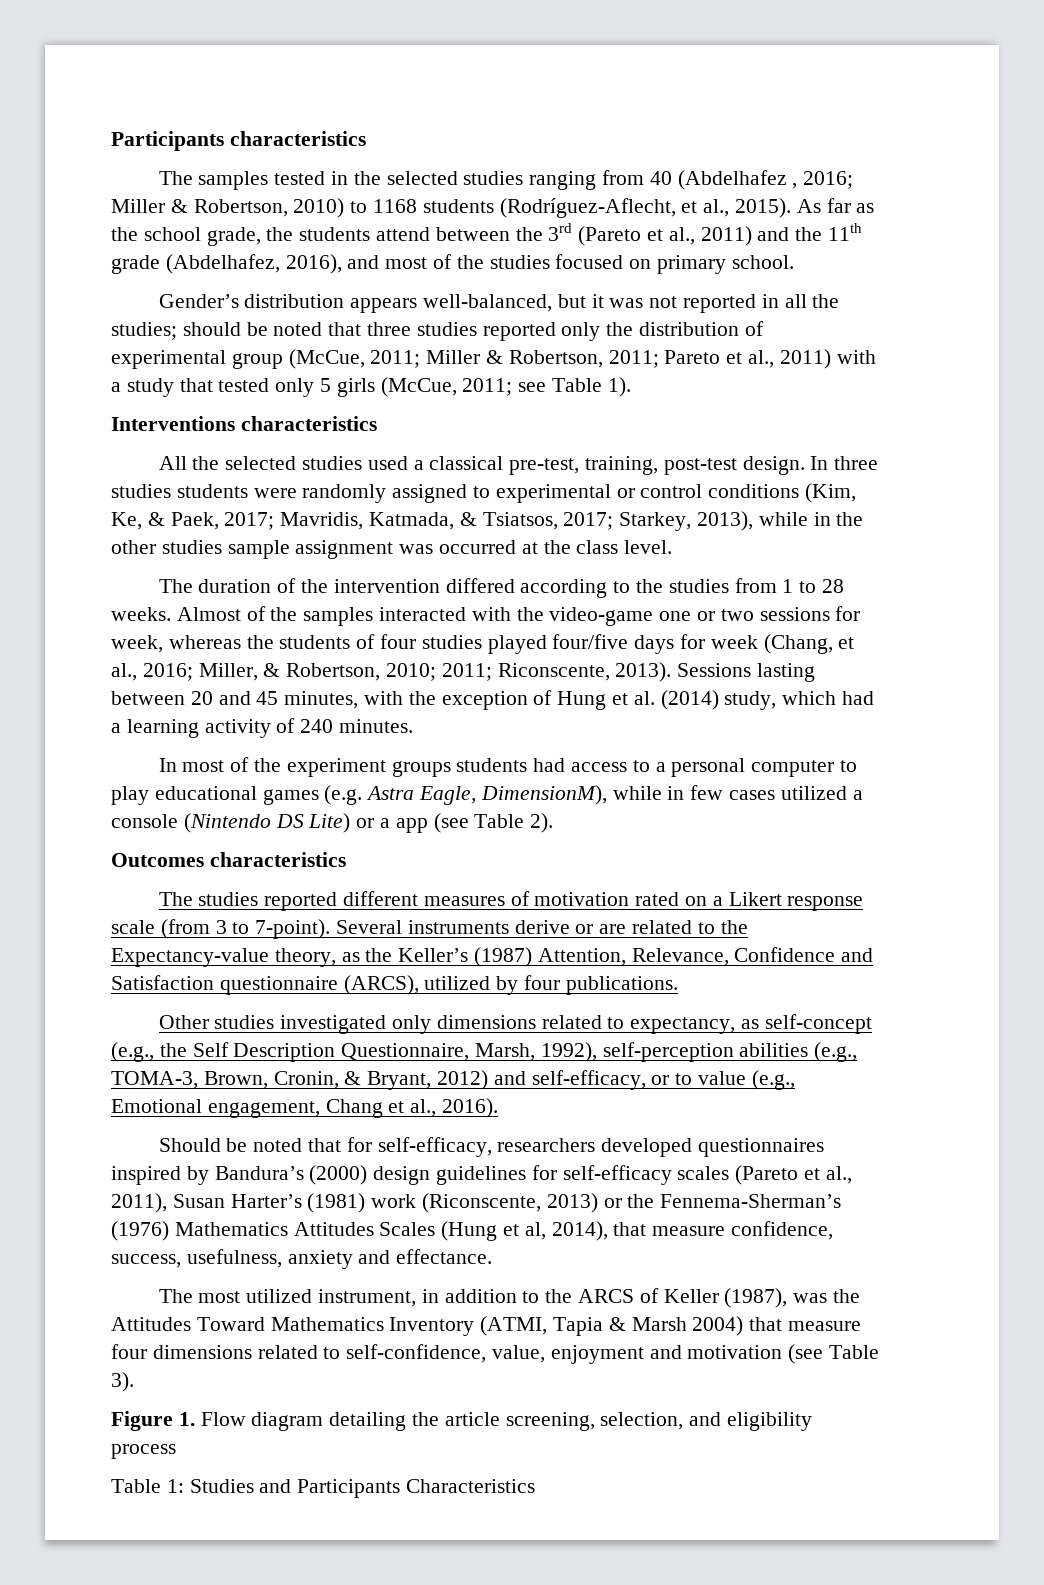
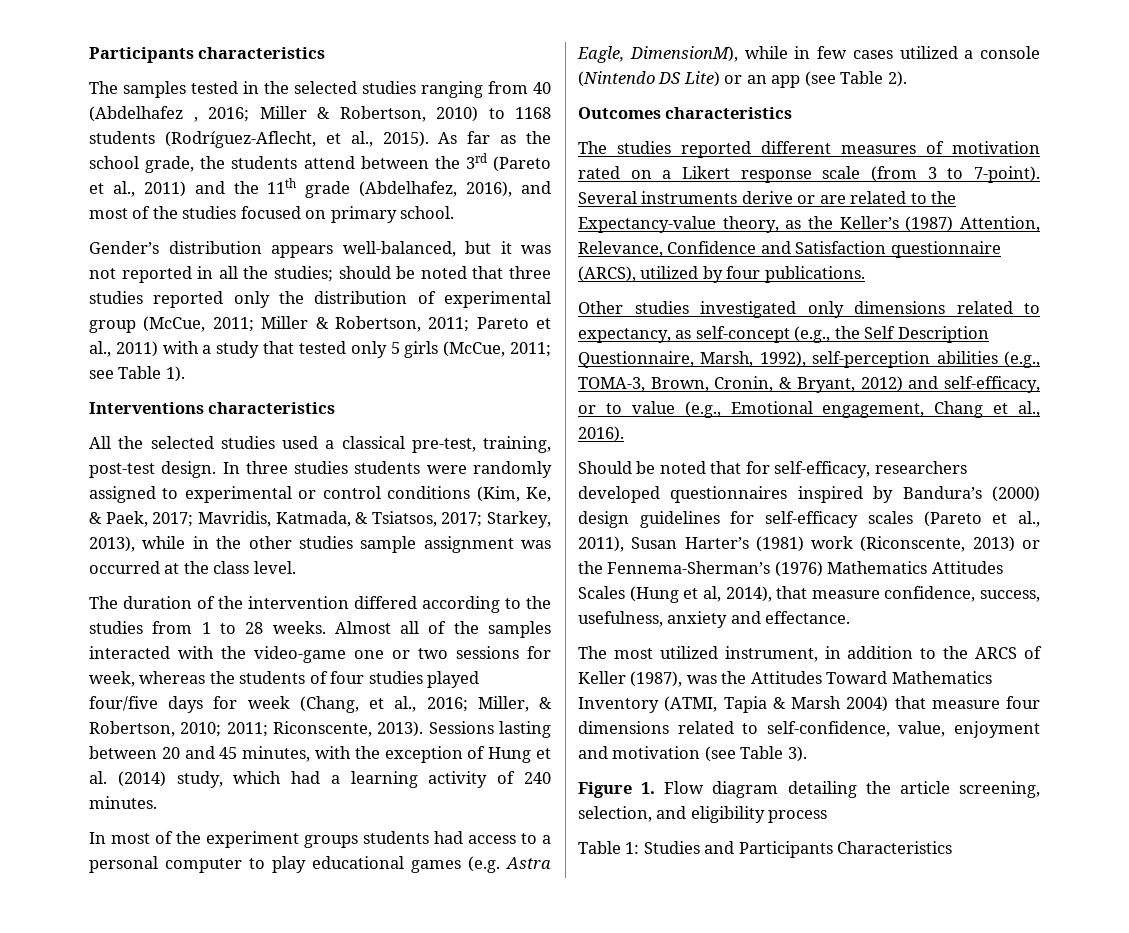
(241, 614) none -> [400,621,420,634] all
[380,818,391,828] a -> [746,75,767,84] an

